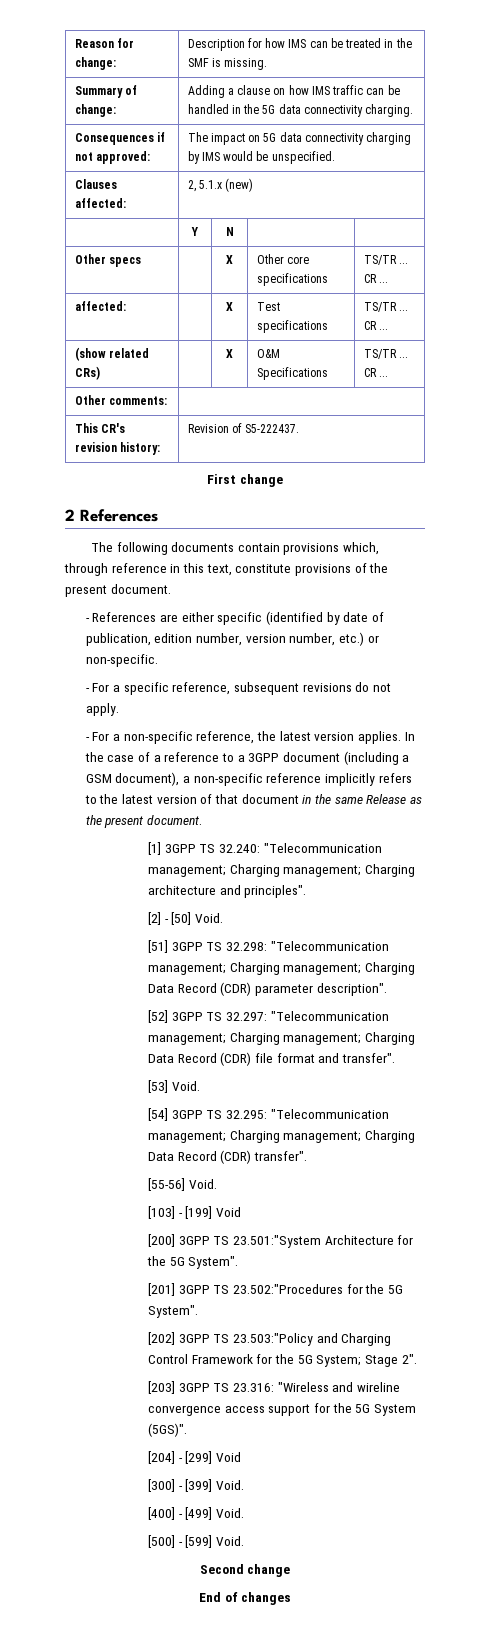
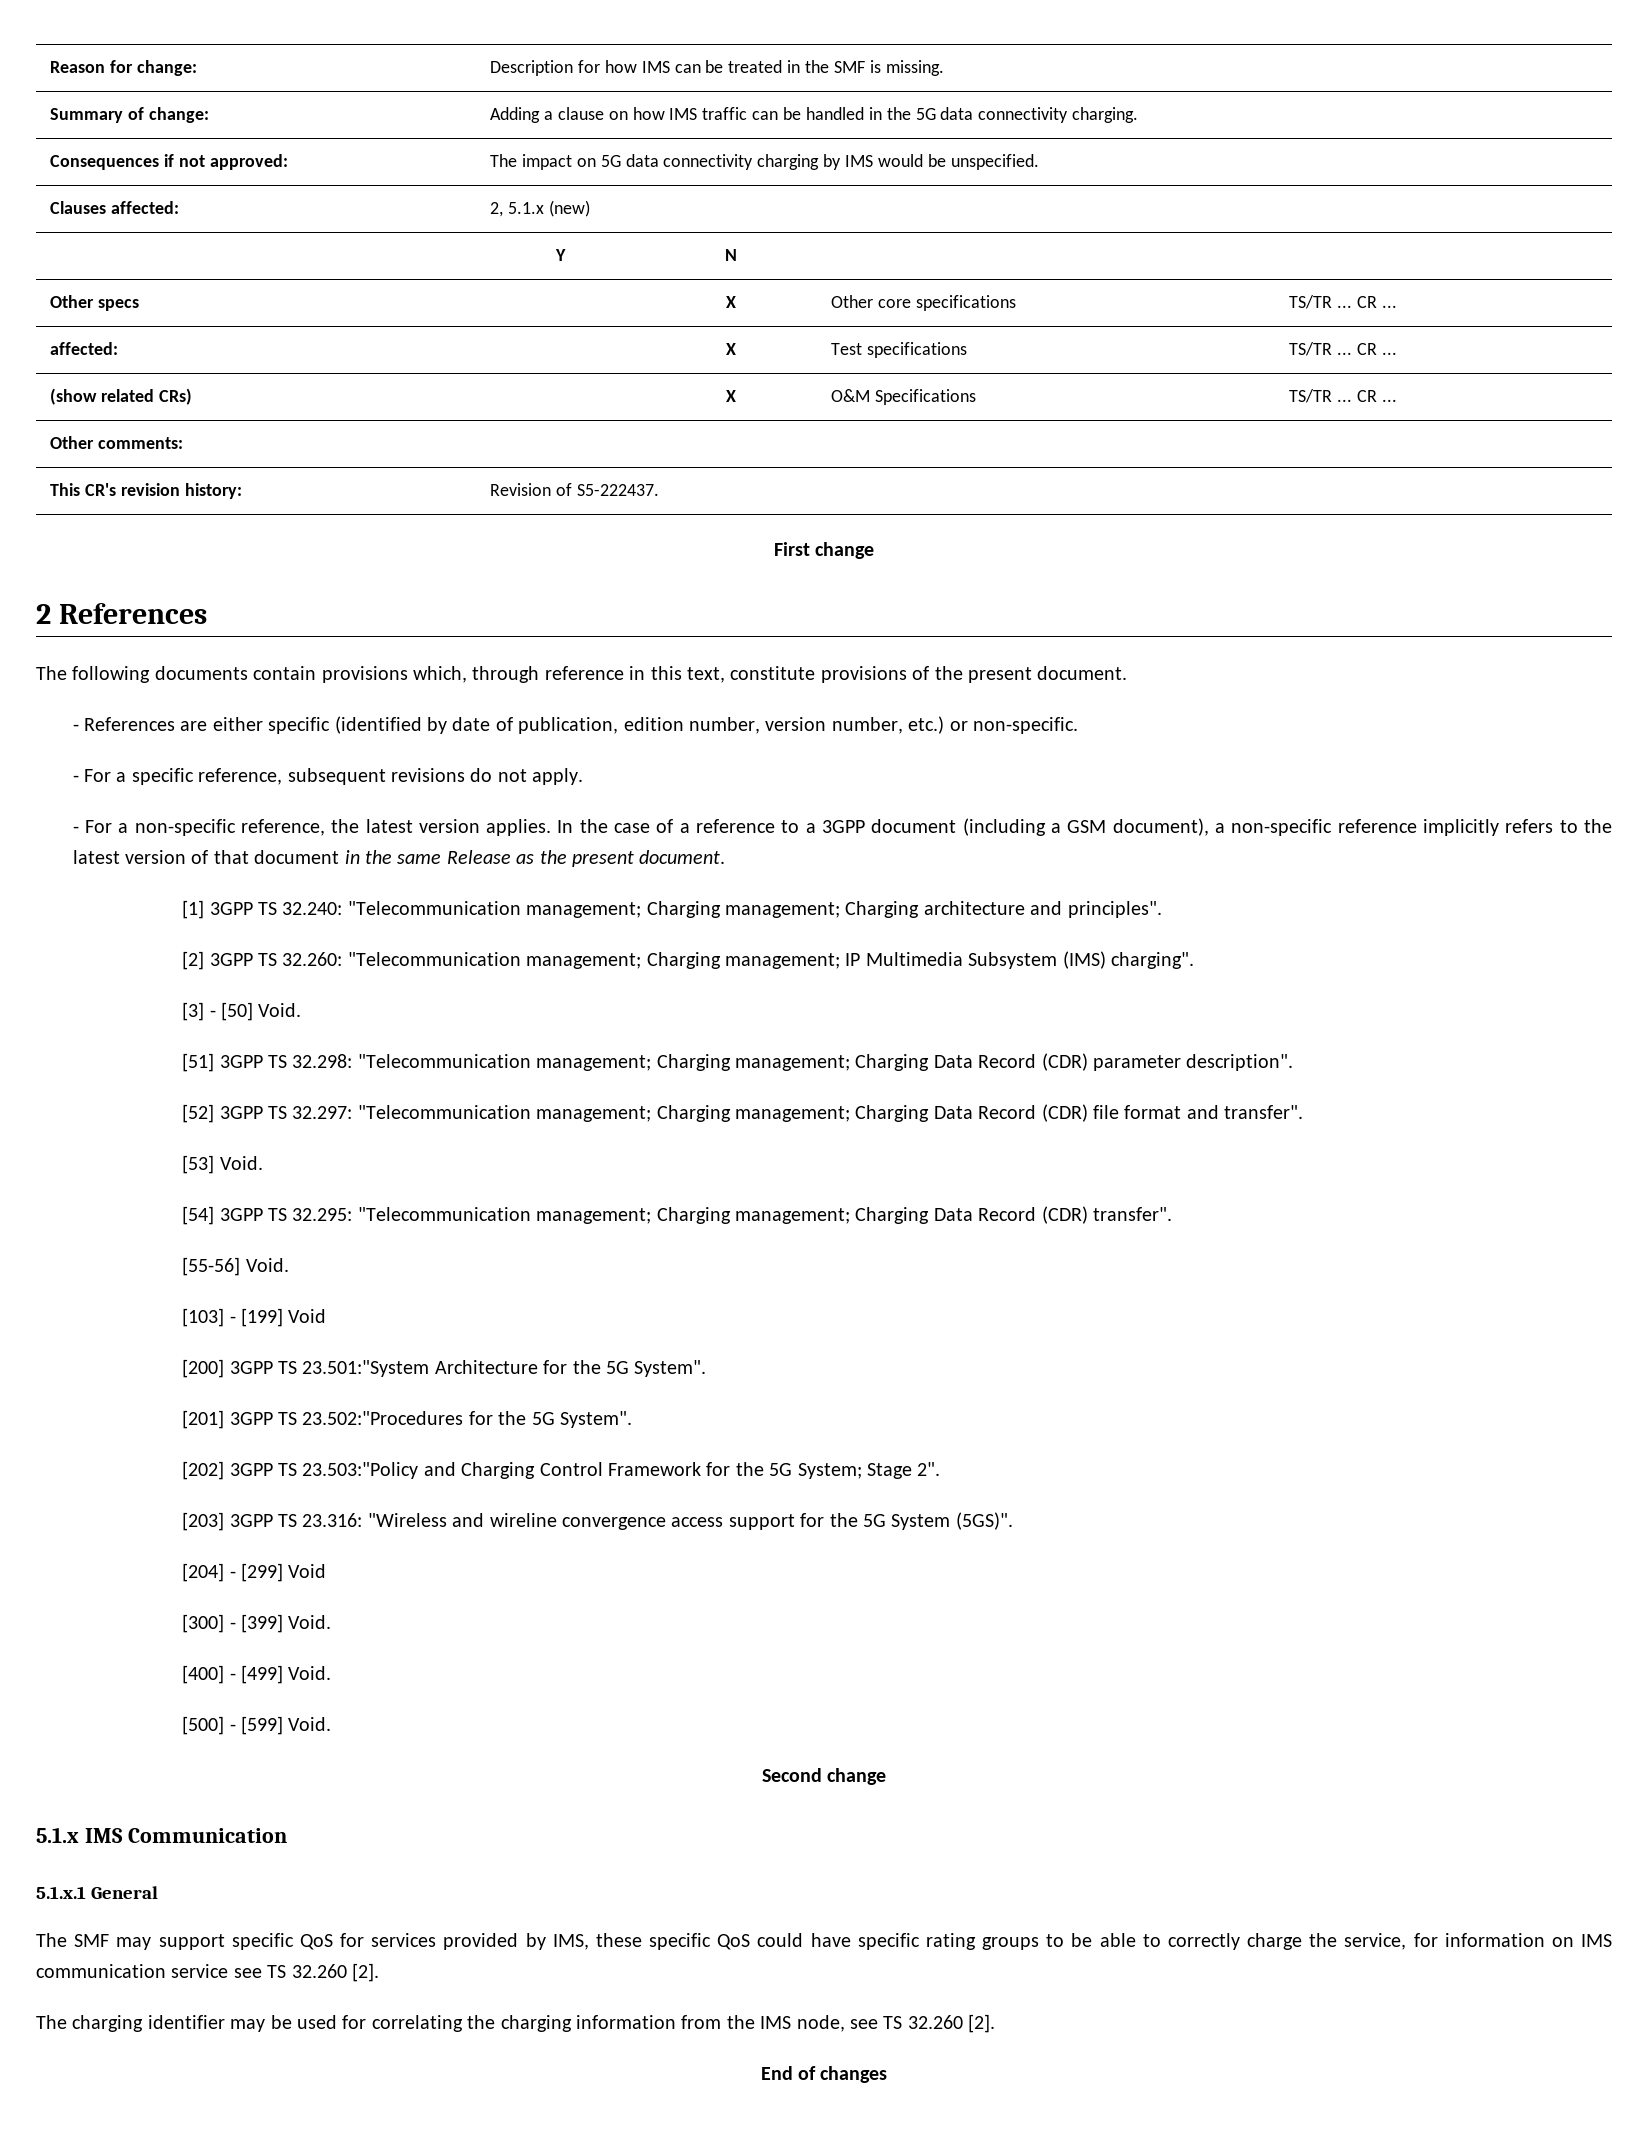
(162, 918) none -> [209,951,1195,969] [182,1002,205,1021] 3GPP TS 32.260: "Telecommunication management; Charging management; IP Multimedia Subsystem (IMS) charging". // [3]
(291, 1570) none -> [36,1827,287,1843] [36,1886,159,1899] [36,1933,1613,1950] [36,1963,379,1982] [36,2014,996,2033] // 5.1.x IMS Communication // 5.1.x.1 General // The SMF may support specific QoS for services provided by IMS, these specific QoS could have specific rating groups to be able to correctly charge the service, for information on IMS communication service see TS 32.260 [2]. // The charging identifier may be used for correlating the charging information from the IMS node, see TS 32.260 [2].

